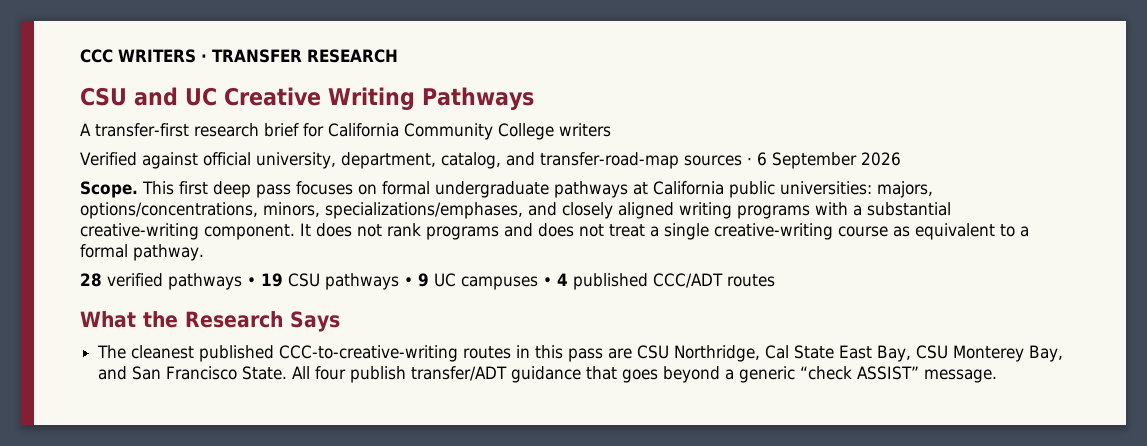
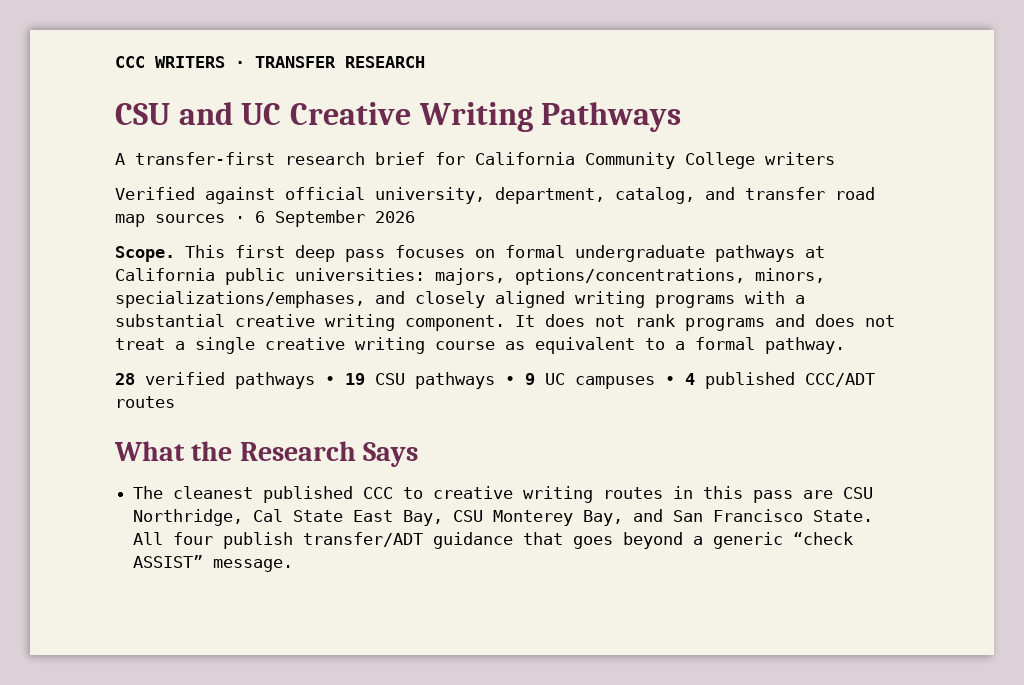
[539,152,679,169] transfer-road-map -> [745,187,875,200] [115,214,145,227] transfer road map
[80,223,199,240] creative-writing -> [235,314,395,331] creative writing
[714,223,833,240] creative-writing -> [265,337,425,354] creative writing
[279,345,459,362] CCC-to-creative-writing -> [363,486,594,503] CCC to creative writing

